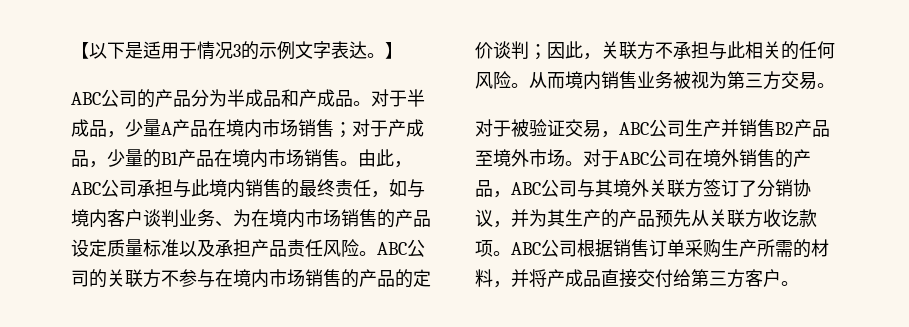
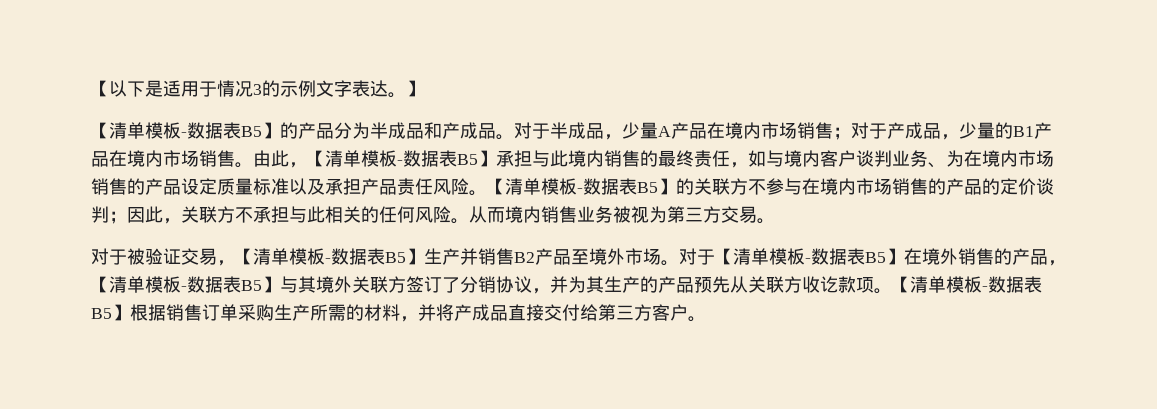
[71,89,137,107] ABC公司 -> [91,122,280,139] 【清单模板-数据表B5】
[71,179,137,197] ABC公司 -> [307,150,496,167] 【清单模板-数据表B5】
[377,239,425,257] [71,270,89,287] ABC公司 -> [487,178,676,195] 【清单模板-数据表B5】
[619,119,685,137] ABC公司 -> [235,248,424,265] 【清单模板-数据表B5】
[619,149,685,167] ABC公司 -> [715,248,904,265] 【清单模板-数据表B5】
[511,179,577,197] ABC公司 -> [91,276,280,293] 【清单模板-数据表B5】
[511,239,577,257] ABC公司 -> [892,276,1042,293] [91,304,130,321] 【清单模板-数据表B5】

